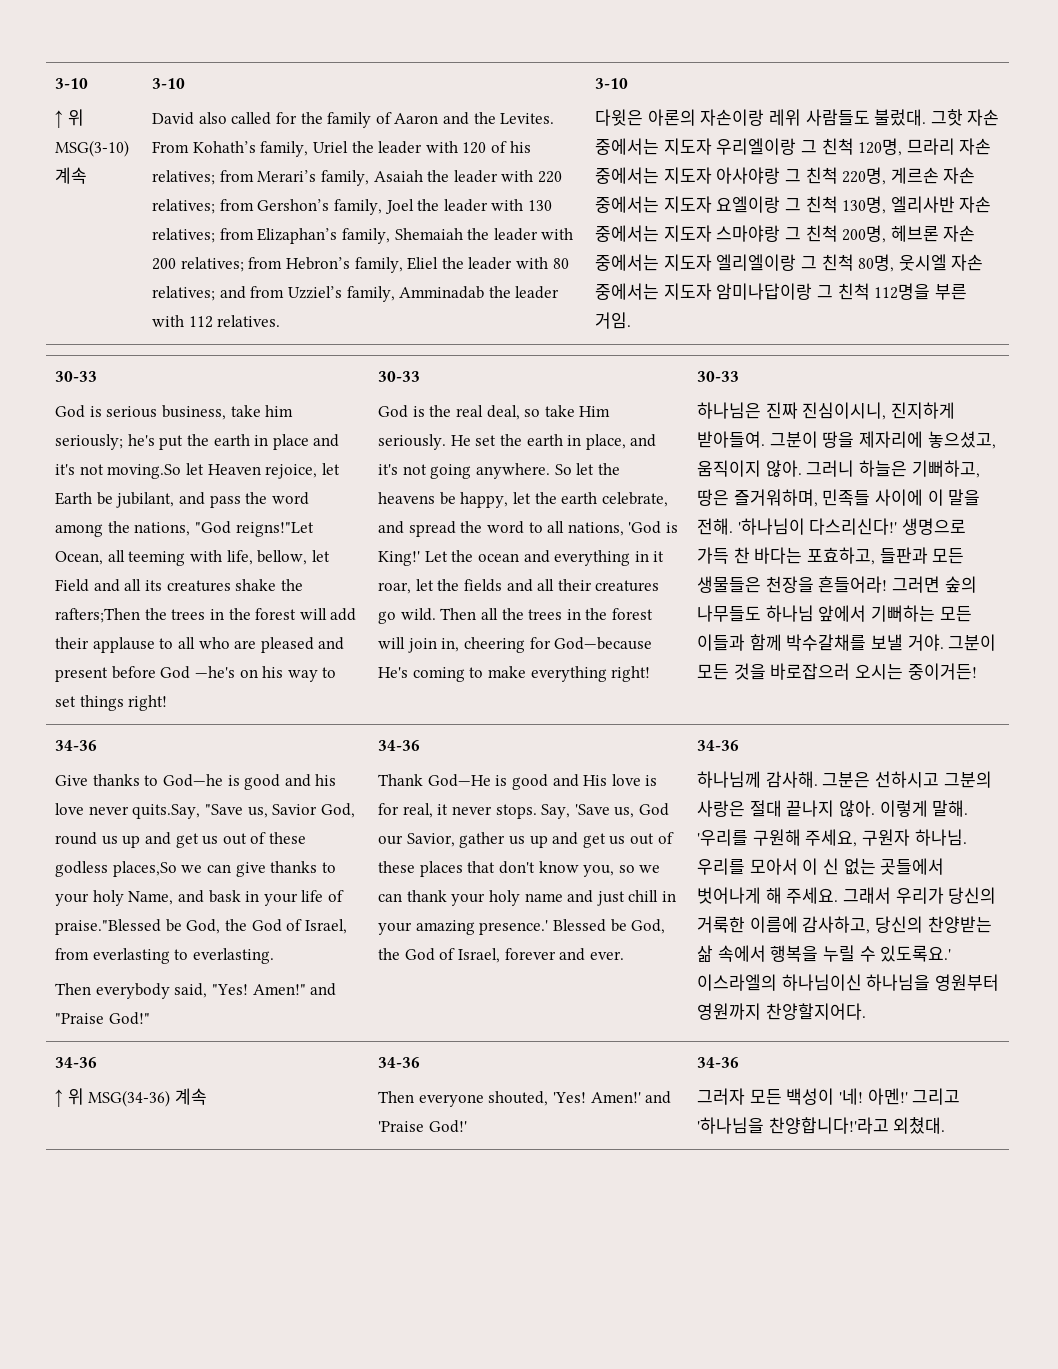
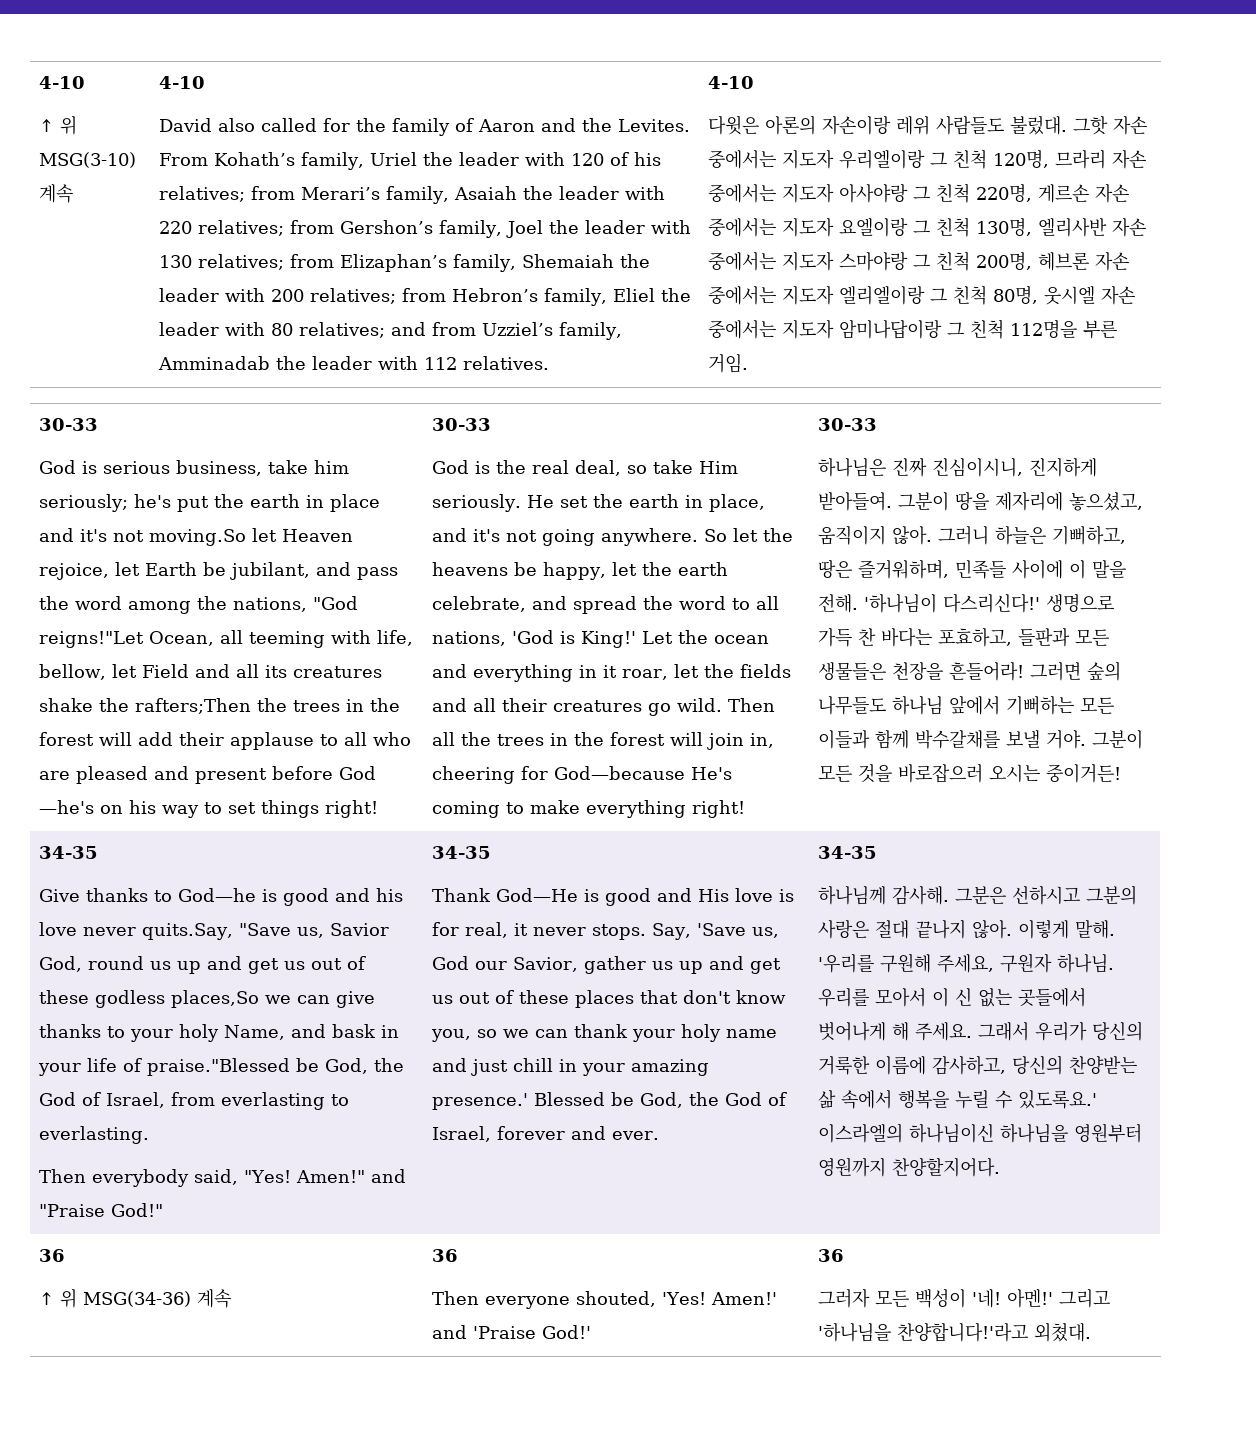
[55,78,89,89] 3-10 -> [38,76,85,89] 4-10
[152,78,186,89] 3-10 -> [158,76,205,89] 4-10
[595,78,629,89] 3-10 -> [707,76,754,89] 4-10
[55,740,98,751] 34-36 -> [38,846,98,859] 34-35
[378,740,421,751] 34-36 -> [431,846,491,859] 34-35
[697,740,740,751] 34-36 -> [817,846,877,859] 34-35
[55,1057,98,1068] 34-36 -> [38,1249,65,1262] 36
[378,1057,421,1068] 34-36 -> [431,1249,458,1262] 36
[697,1057,740,1068] 34-36 -> [817,1249,844,1262] 36

